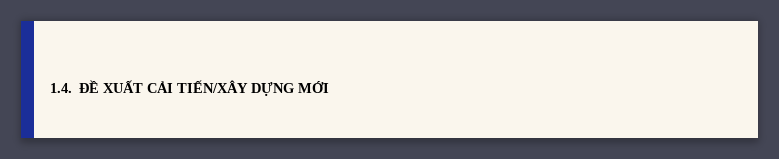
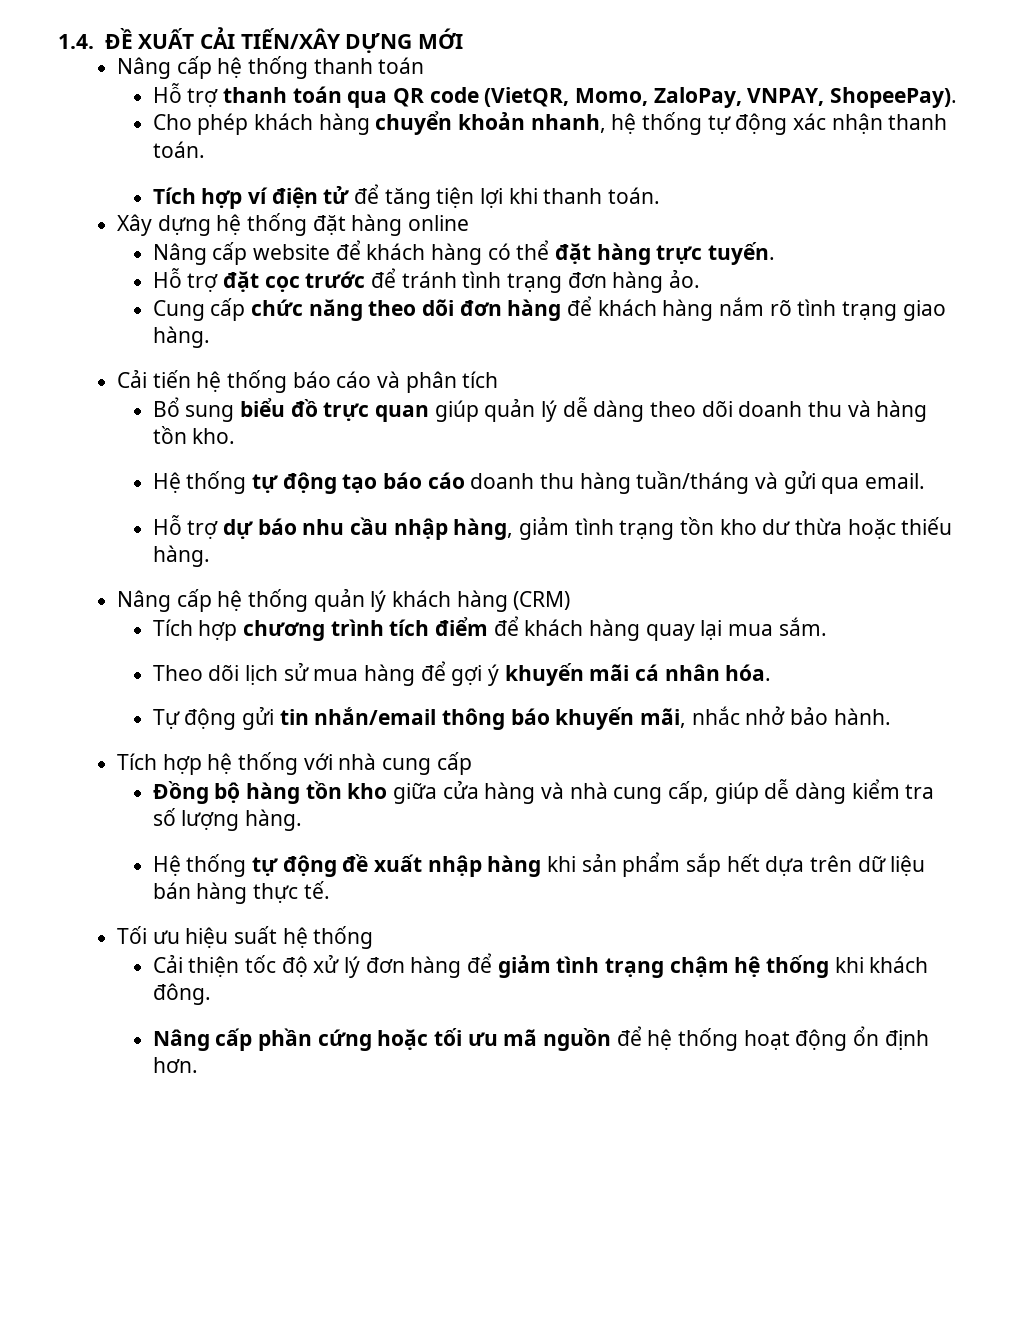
(330, 87) none -> [116,56,425,79] [152,83,958,108] [152,111,948,135] [152,141,205,158] [152,184,661,209] [116,213,469,236] [152,240,776,265] [152,268,701,293] [152,296,946,321] [152,326,210,348] [116,370,499,393] [152,397,928,422] [152,426,236,444] [152,471,926,494] [152,515,953,540] [152,545,210,567] [116,589,571,612] [152,616,827,641] [152,661,772,686] [152,706,891,730] [116,752,472,775] [152,779,935,804] [152,808,302,831] [152,852,926,877] [152,881,330,904] [116,926,374,949] [152,953,929,978] [152,983,211,1005] [152,1026,929,1051] [152,1057,198,1073] // Nâng cấp hệ thống thanh toán // Hỗ trợ thanh toán qua QR code (VietQR, Momo, ZaloPay, VNPAY, ShopeePay). // Cho phép khách hàng chuyển khoản nhanh, hệ thống tự động xác nhận thanh toán. // Tích hợp ví điện tử để tăng tiện lợi khi thanh toán. // Xây dựng hệ thống đặt hàng online // Nâng cấp website để khách hàng có thể đặt hàng trực tuyến. // Hỗ trợ đặt cọc trước để tránh tình trạng đơn hàng ảo. // Cung cấp chức năng theo dõi đơn hàng để khách hàng nắm rõ tình trạng giao hàng. // Cải tiến hệ thống báo cáo và phân tích // Bổ sung biểu đồ trực quan giúp quản lý dễ dàng theo dõi doanh thu và hàng tồn kho. // Hệ thống tự động tạo báo cáo doanh thu hàng tuần/tháng và gửi qua email. // Hỗ trợ dự báo nhu cầu nhập hàng, giảm tình trạng tồn kho dư thừa hoặc thiếu hàng. // Nâng cấp hệ thống quản lý khách hàng (CRM) // Tích hợp chương trình tích điểm để khách hàng quay lại mua sắm. // Theo dõi lịch sử mua hàng để gợi ý khuyến mãi cá nhân hóa. // Tự động gửi tin nhắn/email thông báo khuyến mãi, nhắc nhở bảo hành. // Tích hợp hệ thống với nhà cung cấp // Đồng bộ hàng tồn kho giữa cửa hàng và nhà cung cấp, giúp dễ dàng kiểm tra số lượng hàng. // Hệ thống tự động đề xuất nhập hàng khi sản phẩm sắp hết dựa trên dữ liệu bán hàng thực tế. // Tối ưu hiệu suất hệ thống // Cải thiện tốc độ xử lý đơn hàng để giảm tình trạng chậm hệ thống khi khách đông. // Nâng cấp phần cứng hoặc tối ưu mã nguồn để hệ thống hoạt động ổn định hơn.

